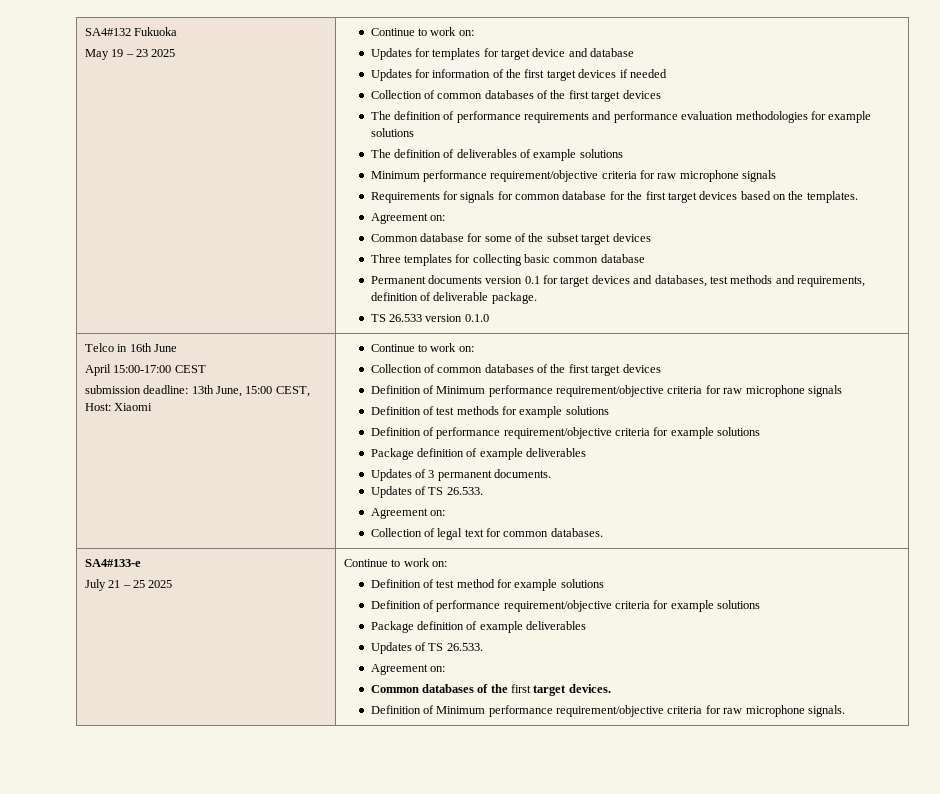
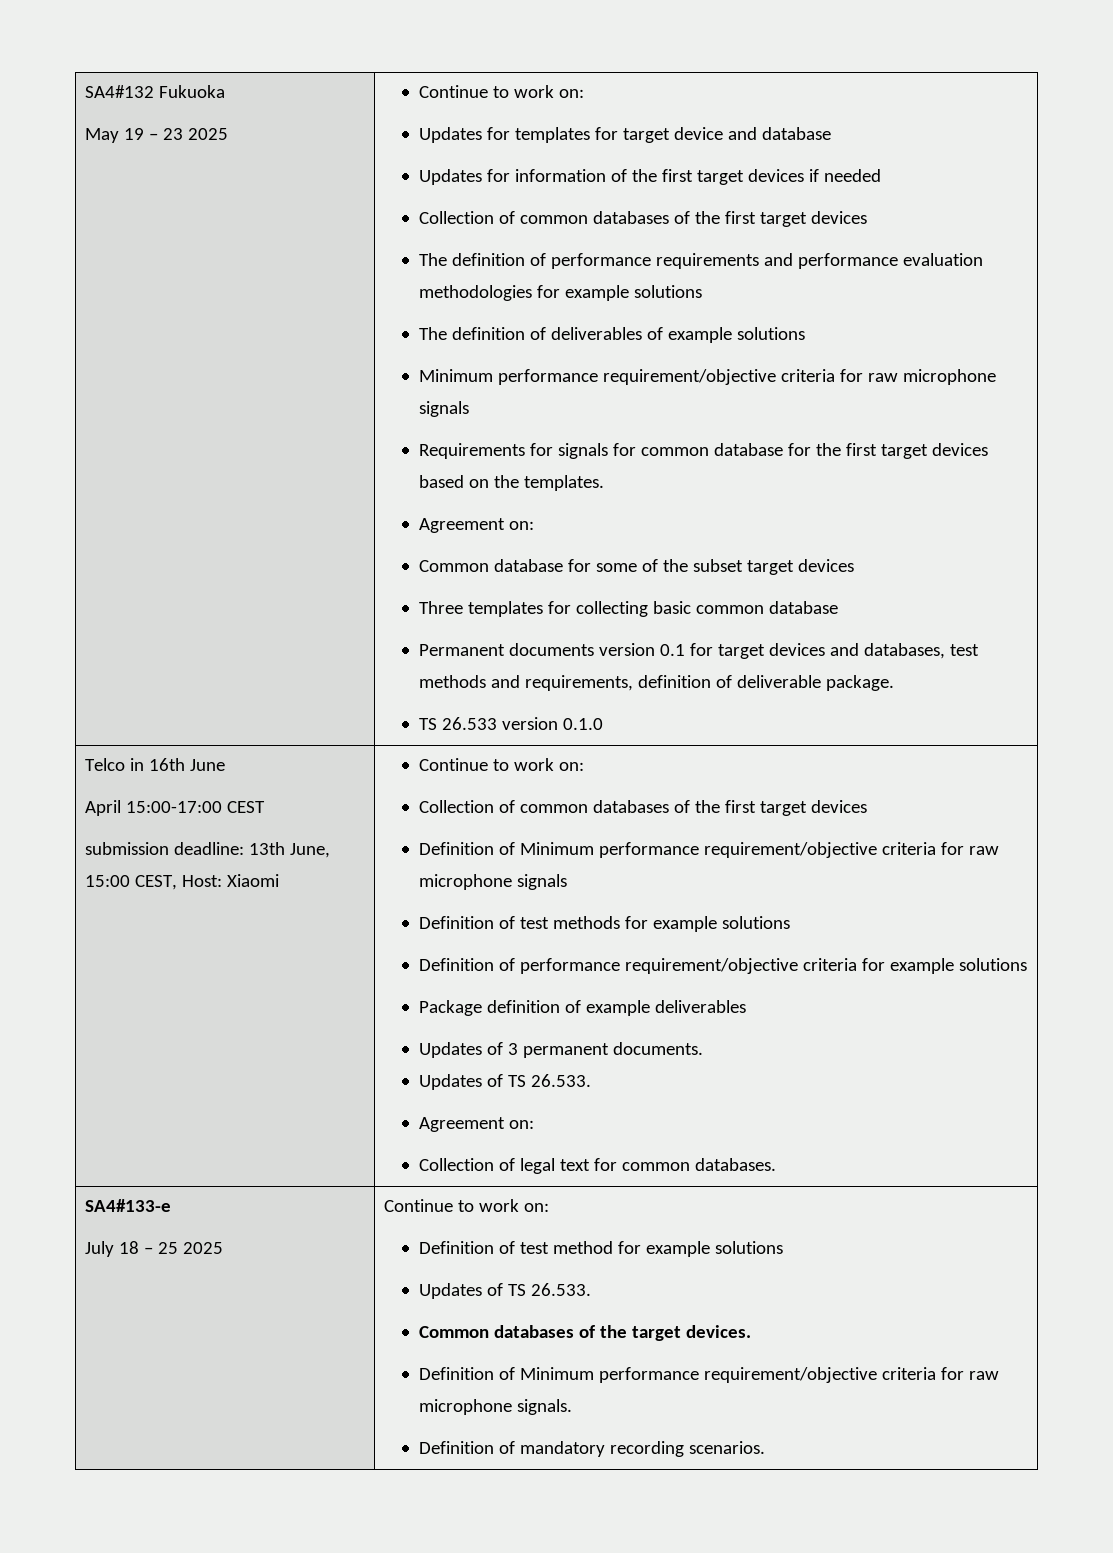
[108,580,121,588] 21 -> [118,1241,139,1254] 18
[370,600,761,612] [370,621,587,633] [370,642,483,654] [370,664,445,675] // Definition of performance requirement/objective criteria for example solutions // Package definition of example deliverables // Updates of TS 26.533. // Agreement on: -> [418,1283,591,1299] // Updates of TS 26.533.
[511,684,532,693] first -> (627, 1331) none
(845, 711) none -> [418,1441,765,1457] // Definition of mandatory recording scenarios.

